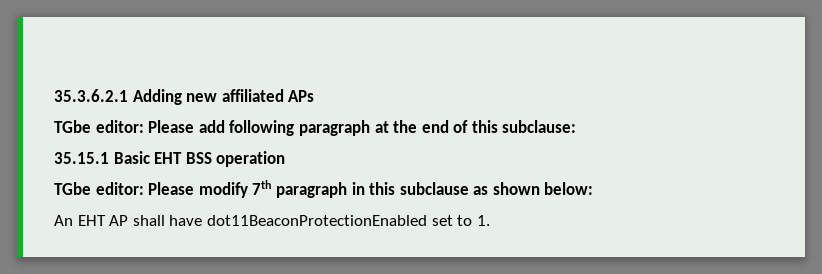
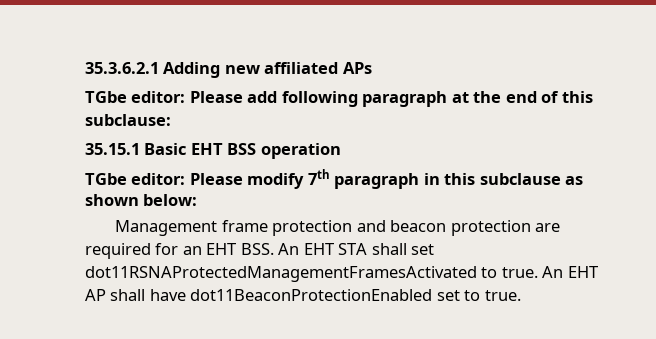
(594, 188) none -> [115,220,560,236] [85,243,435,259] [85,266,538,282] Management frame protection and beacon protection are required for an EHT BSS. An EHT STA shall set dot11RSNAProtectedManagementFramesActivated to true.
[476,215,490,226] 1. -> [484,290,521,301] true.

